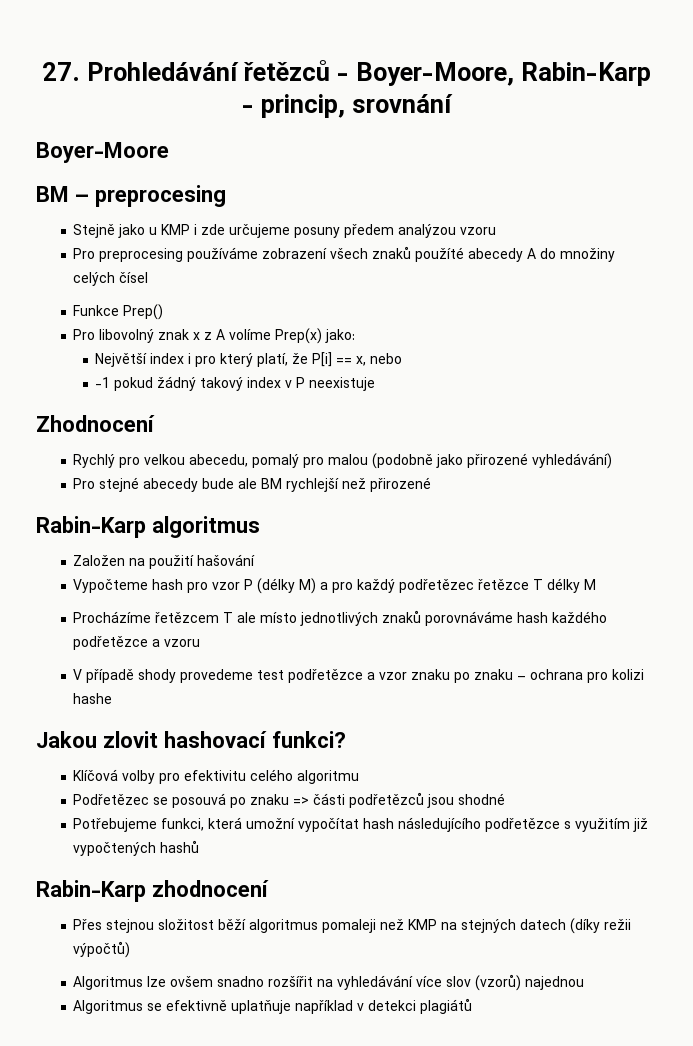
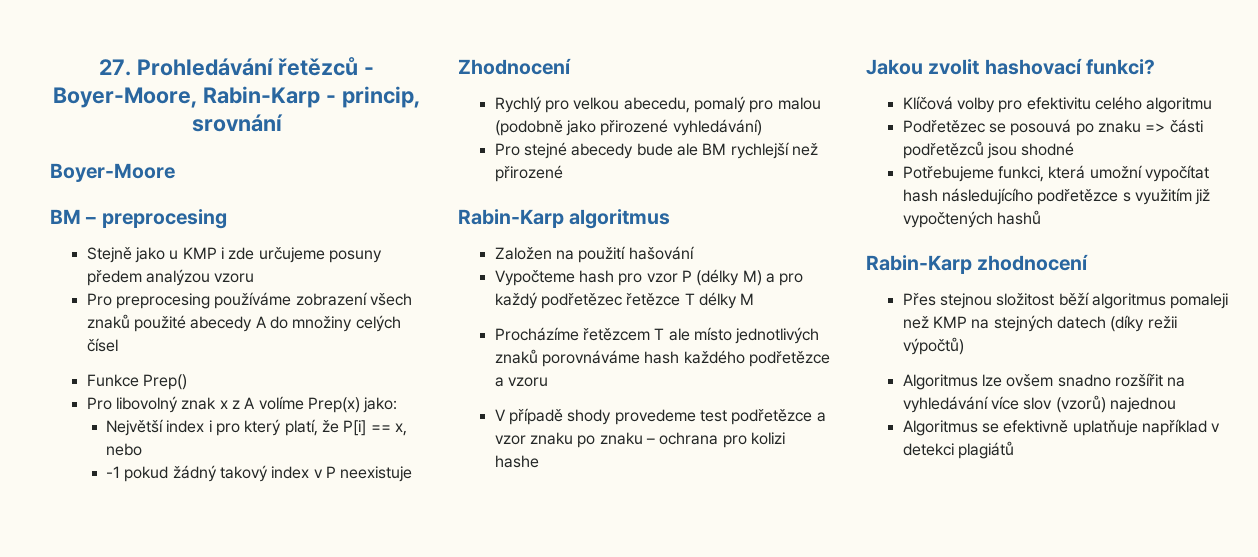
[415,247,465,262] použíté -> [134,315,187,332] použité
[103,731,158,748] zlovit -> [928,59,980,75] zvolit

